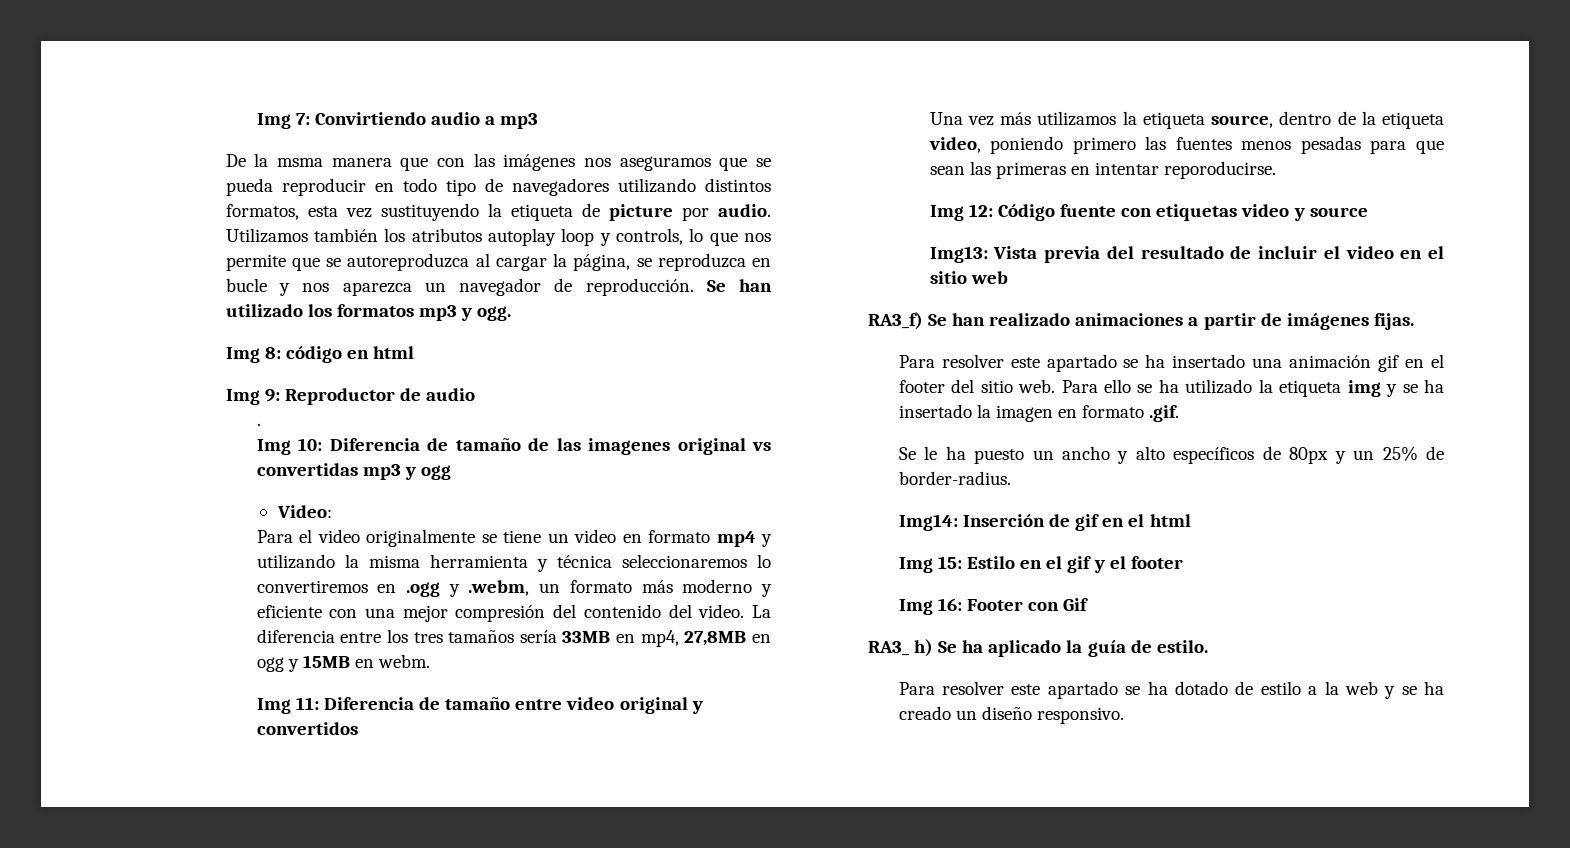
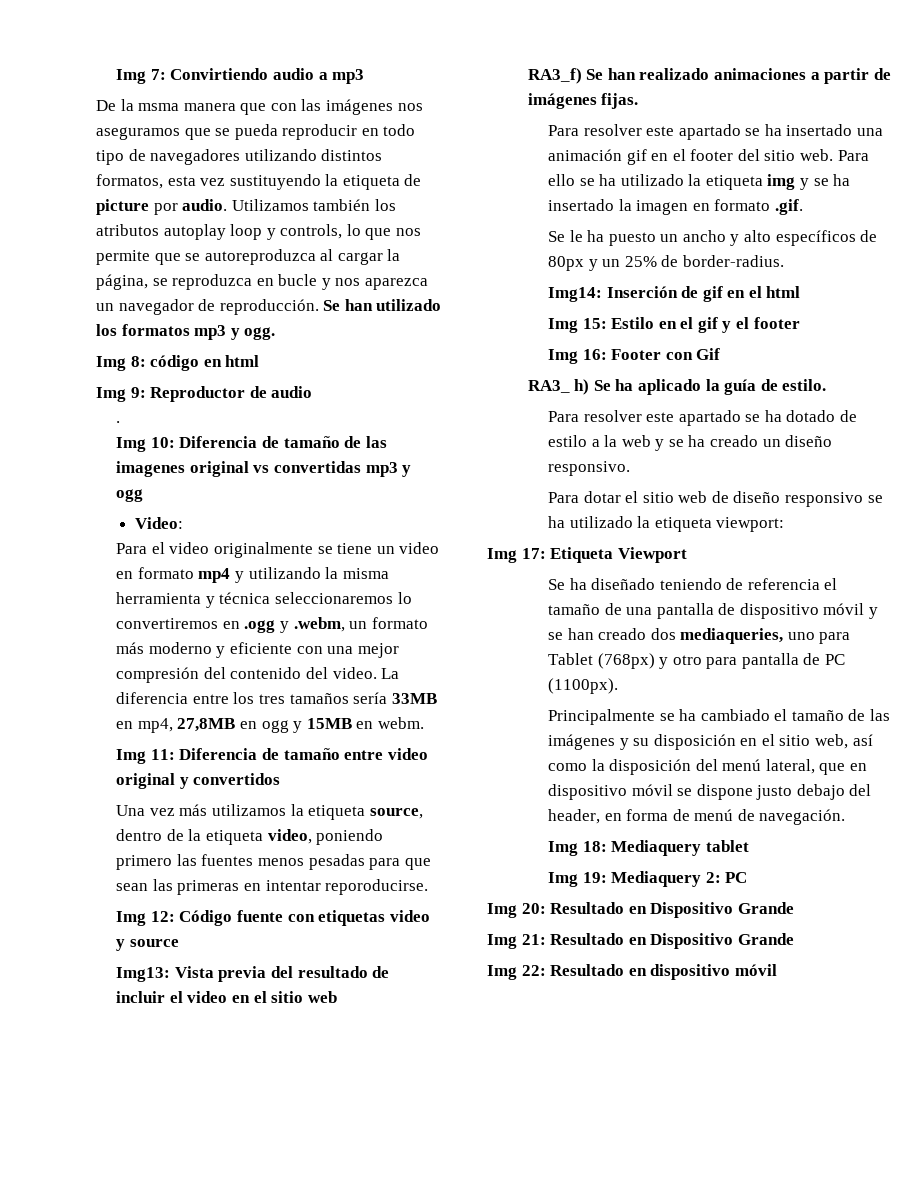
(1125, 715) none -> [547,491,883,507] [547,516,785,532] [487,547,687,563] [547,578,838,590] [547,603,879,619] [547,628,851,644] [547,653,846,669] [547,678,618,694] [547,709,891,725] [547,734,873,750] [547,759,868,775] [547,784,872,800] [547,809,846,825] [547,840,749,856] [547,871,748,887] [487,902,794,918] [487,933,794,949] [487,964,777,980] // Para dotar el sitio web de diseño responsivo se ha utilizado la etiqueta viewport: // Img 17: Etiqueta Viewport // Se ha diseñado teniendo de referencia el tamaño de una pantalla de dispositivo móvil y se han creado dos mediaqueries, uno para Tablet (768px) y otro para pantalla de PC (1100px). // Principalmente se ha cambiado el tamaño de las imágenes y su disposición en el sitio web, así como la disposición del menú lateral, que en dispositivo móvil se dispone justo debajo del header, en forma de menú de navegación. // Img 18: Mediaquery tablet // Img 19: Mediaquery 2: PC // Img 20: Resultado en Dispositivo Grande // Img 21: Resultado en Dispositivo Grande // Img 22: Resultado en dispositivo móvil

